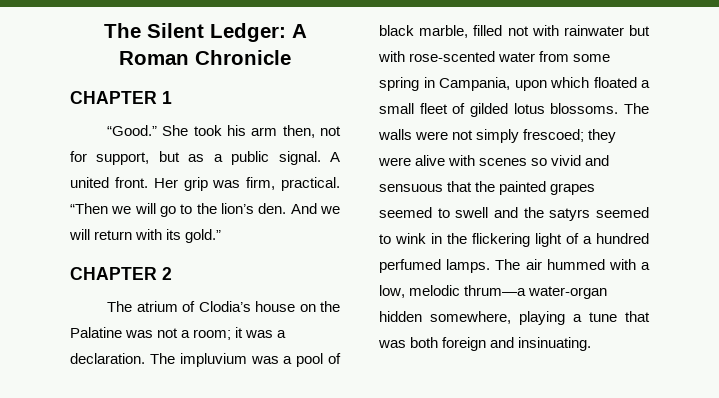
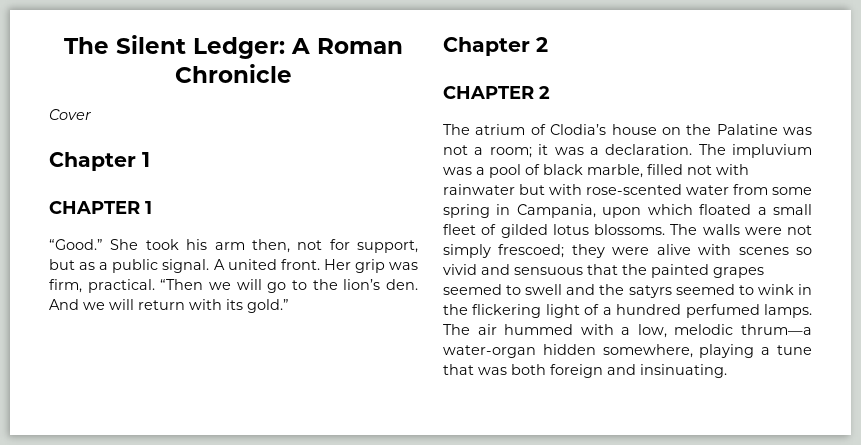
(291, 57) none -> [49,109,92,120] [49,152,150,171] // Cover // Chapter 1
(222, 236) none -> [443,37,548,56] // Chapter 2

